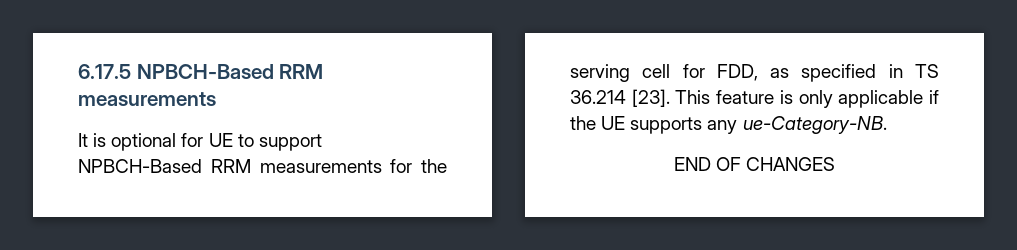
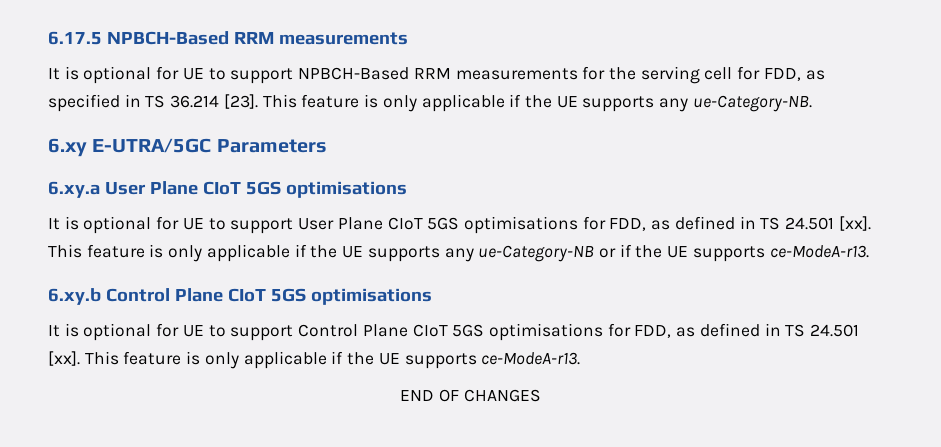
(887, 125) none -> [48,138,327,157] [48,181,407,198] [48,216,871,234] [48,244,869,262] [48,288,432,305] [48,323,860,341] [48,351,581,369] // 6.xy E-UTRA/5GC Parameters // 6.xy.a User Plane CIoT 5GS optimisations // It is optional for UE to support User Plane CIoT 5GS optimisations for FDD, as defined in TS 24.501 [xx]. This feature is only applicable if the UE supports any ue-Category-NB or if the UE supports ce-ModeA-r13. // 6.xy.b Control Plane CIoT 5GS optimisations // It is optional for UE to support Control Plane CIoT 5GS optimisations for FDD, as defined in TS 24.501 [xx]. This feature is only applicable if the UE supports ce-ModeA-r13.

